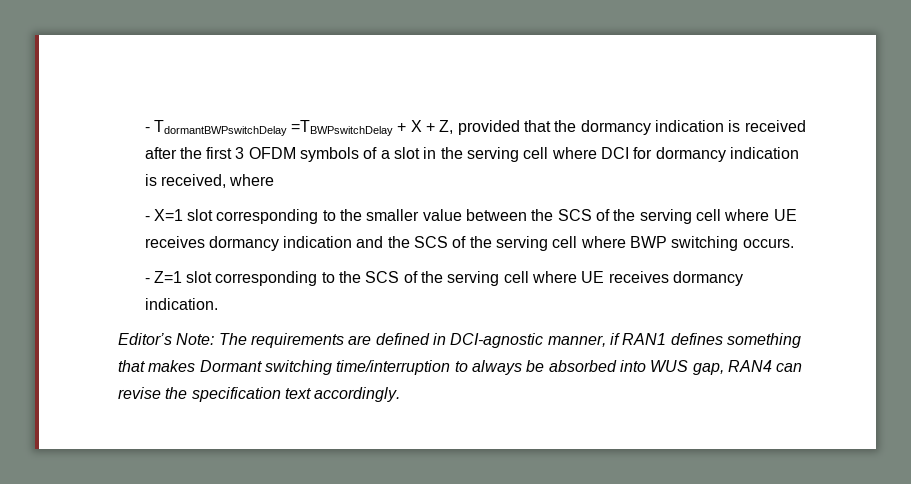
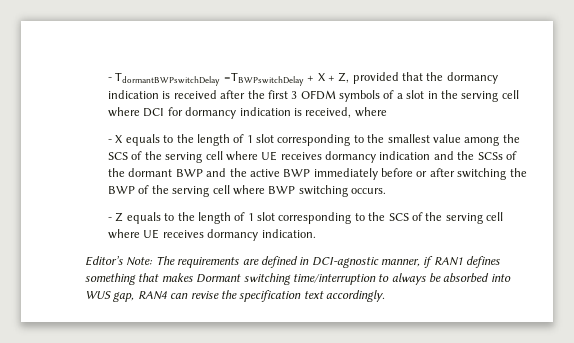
[153,209,528,224] X=1 slot corresponding to the smaller value between -> [115,134,500,146] X equals to the length of 1 slot corresponding to the smallest value among
[414,236,449,248] SCS -> [477,151,517,160] [108,168,527,180] [108,186,136,194] SCSs of the dormant BWP and the active BWP immediately before or after switching the BWP
[153,271,182,283] Z=1 -> [115,212,254,224] Z equals to the length of 1

